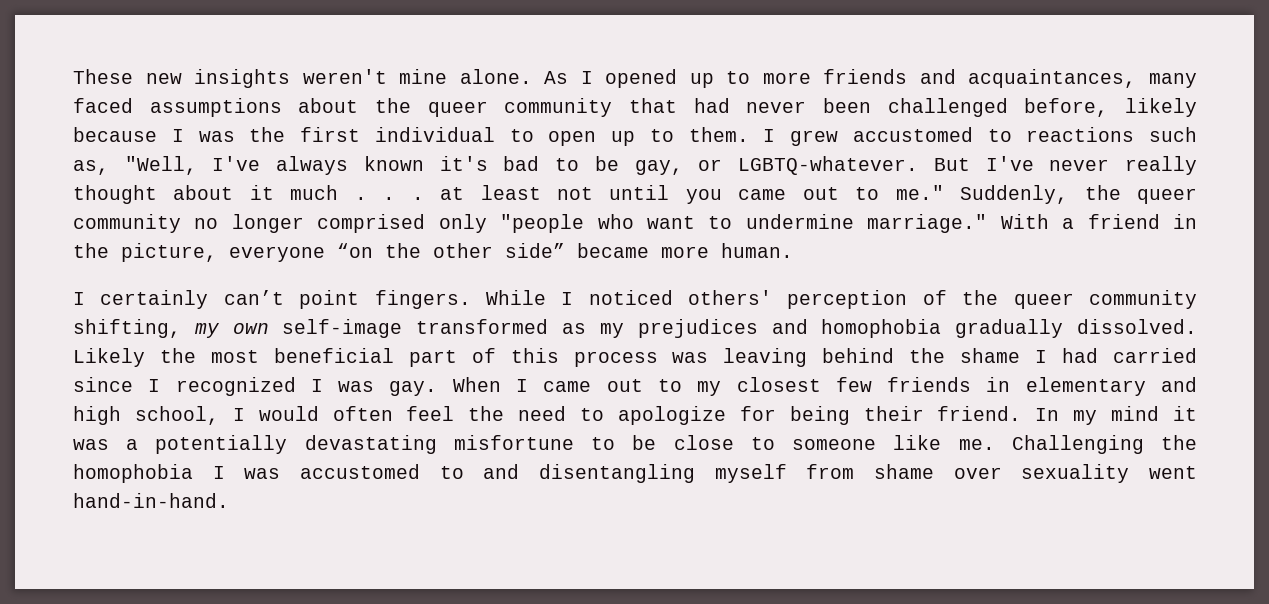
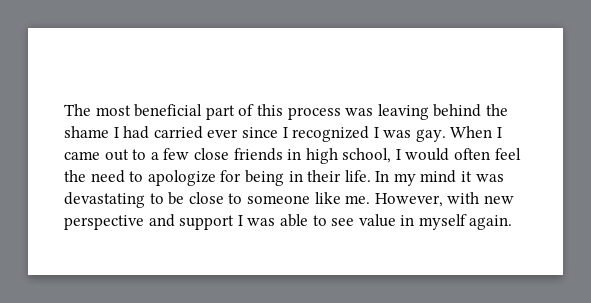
[73,69,1197,88] [73,98,1197,117] [73,127,1197,146] [73,156,1198,175] [73,185,1197,204] [73,214,1197,233] [73,243,793,262] [73,290,1197,309] [73,319,1198,338] [73,348,196,367] These new insights weren't mine alone. As I opened up to more friends and acquaintances, many faced assumptions about the queer community that had never been challenged before, likely because I was the first individual to open up to them. I grew accustomed to reactions such as, "Well, I've always known it's bad to be gay, or LGBTQ-whatever. But I've never really thought about it much . . . at least not until you came out to me." Suddenly, the queer community no longer comprised only "people who want to undermine marriage." With a friend in the picture, everyone “on the other side” became more human. // I certainly can’t point fingers. While I noticed others' perception of the queer community shifting, my own self-image transformed as my prejudices and homophobia gradually dissolved. Likely the -> [64,104,91,116] The
(1197, 355) none -> [207,129,239,138] ever
[697,377,1197,396] my closest few friends in elementary and -> [150,148,302,161] a few close friends in
[863,406,1022,421] their friend. -> [288,170,371,182] in their life.
[126,435,574,454] a potentially devastating misfortune -> [64,192,145,208] devastating
[1011,435,1198,454] [73,464,1197,483] [73,493,229,508] Challenging the homophobia I was accustomed to and disentangling myself from shame over sexuality went hand-in-hand. -> [374,192,514,207] [64,214,513,230] However, with new perspective and support I was able to see value in myself again.

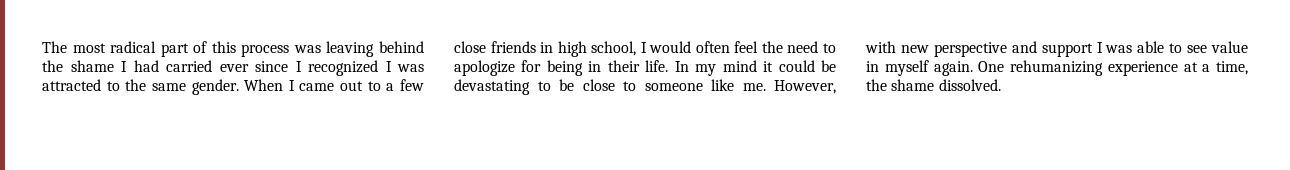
[134,104,203,117] beneficial -> [110,41,157,53] radical
[415,129,446,142] gay. -> [42,79,239,95] attracted to the same gender.
[475,174,504,182] was -> [778,60,836,72] could be
(513, 222) none -> [978,60,1248,76] [866,79,1001,91] One rehumanizing experience at a time, the shame dissolved.

